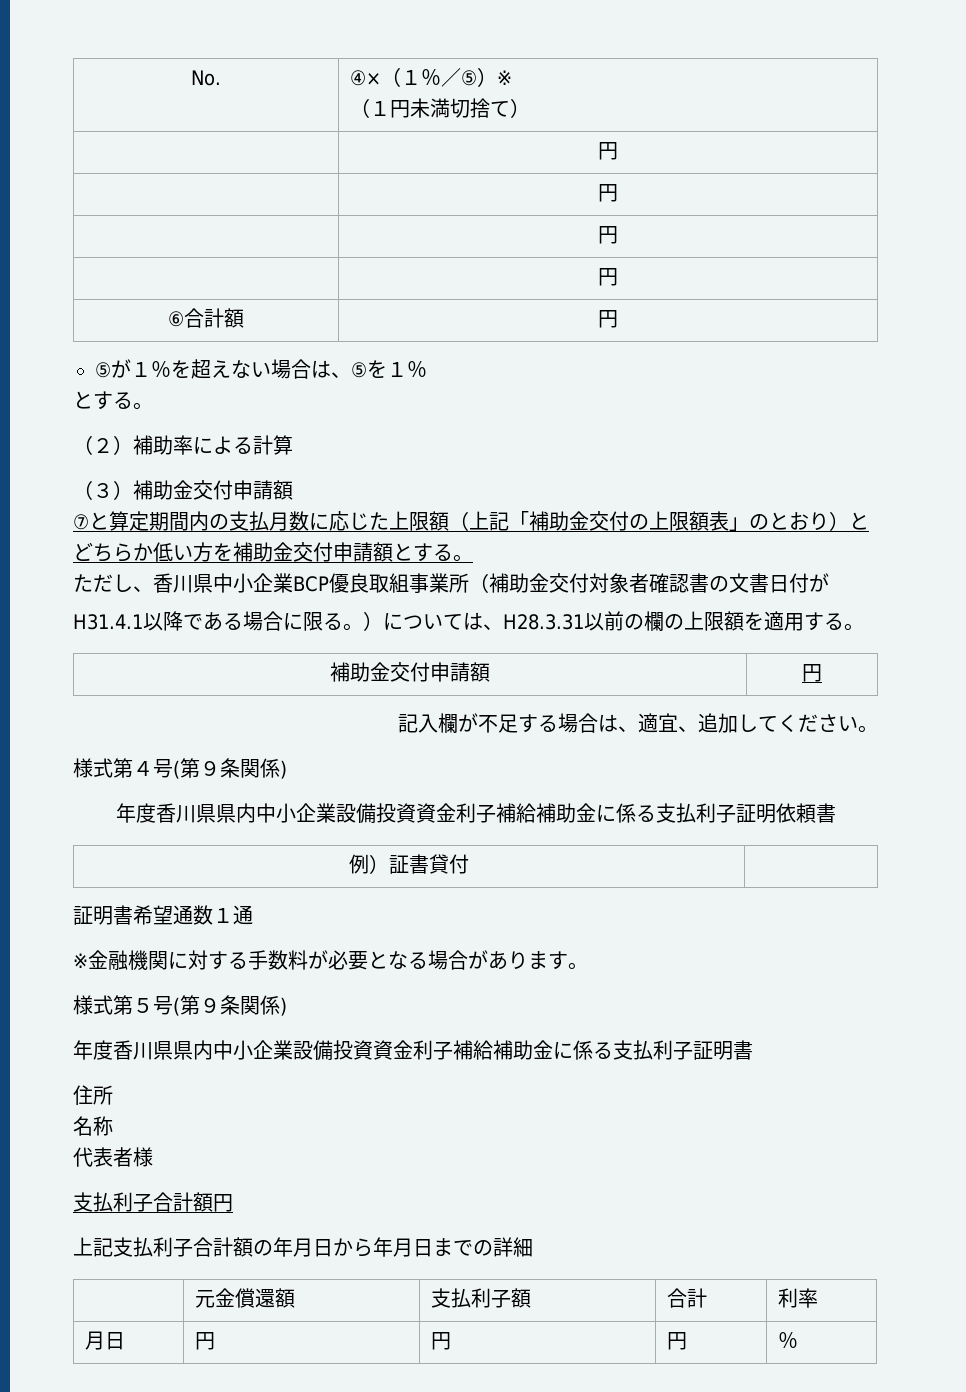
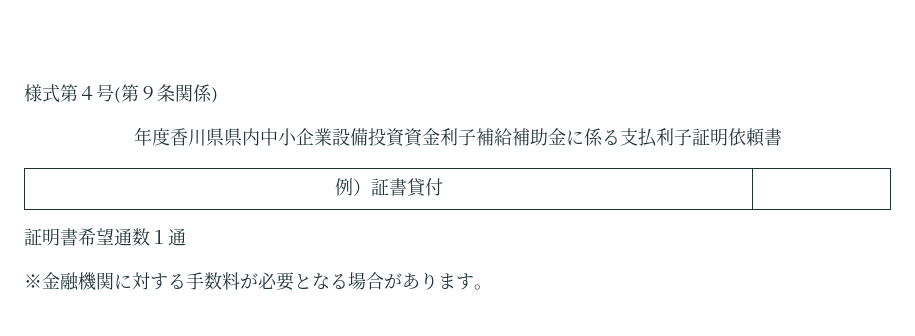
[191,70,221,86] [350,67,513,87] [350,98,531,118] [598,142,618,160] [598,184,618,202] [598,226,618,244] [598,268,618,286] [168,308,244,328] [598,310,618,328] [95,359,427,379] [73,391,153,410] [73,435,293,455] [73,480,293,500] [73,511,869,531] [73,542,473,562] [73,573,829,593] [73,611,864,631] [330,662,490,682] [802,664,822,682] [398,713,878,733] No. | ④×（１％／⑤）※ // （１円未満切捨て） // | 円 // | 円 // | 円 // | 円 // ⑥合計額 | 円 // ⑤が１％を超えない場合は、⑤を１％ // とする。 // （２）補助率による計算 // （３）補助金交付申請額 // ⑦と算定期間内の支払月数に応じた上限額（上記「補助金交付の上限額表」のとおり）とどちらか低い方を補助金交付申請額とする。 // ただし、香川県中小企業BCP優良取組事業所（補助金交付対象者確認書の文書日付が // H31.4.1以降である場合に限る。）については、H28.3.31以前の欄の上限額を適用する。 // 補助金交付申請額 | 円 // 記入欄が不足する場合は、適宜、追加してください。 // -> (24, 93) none
[73,995,287,1016] [73,1040,753,1061] [73,1085,113,1105] [73,1116,113,1136] [73,1147,153,1167] [73,1192,233,1212] [73,1237,533,1257] [195,1288,296,1308] [431,1288,532,1308] [667,1288,708,1308] [778,1288,819,1308] [85,1331,126,1350] [195,1332,216,1350] [431,1332,452,1350] [667,1332,688,1350] [778,1332,799,1348] // 様式第５号(第９条関係) // 年度香川県県内中小企業設備投資資金利子補給補助金に係る支払利子証明書 // 住所 // 名称 // 代表者様 // 支払利子合計額円 // 上記支払利子合計額の年月日から年月日までの詳細 // | 元金償還額 | 支払利子額 | 合計 | 利率 // 月日 | 円 | 円 | 円 | ％ -> (492, 287) none

